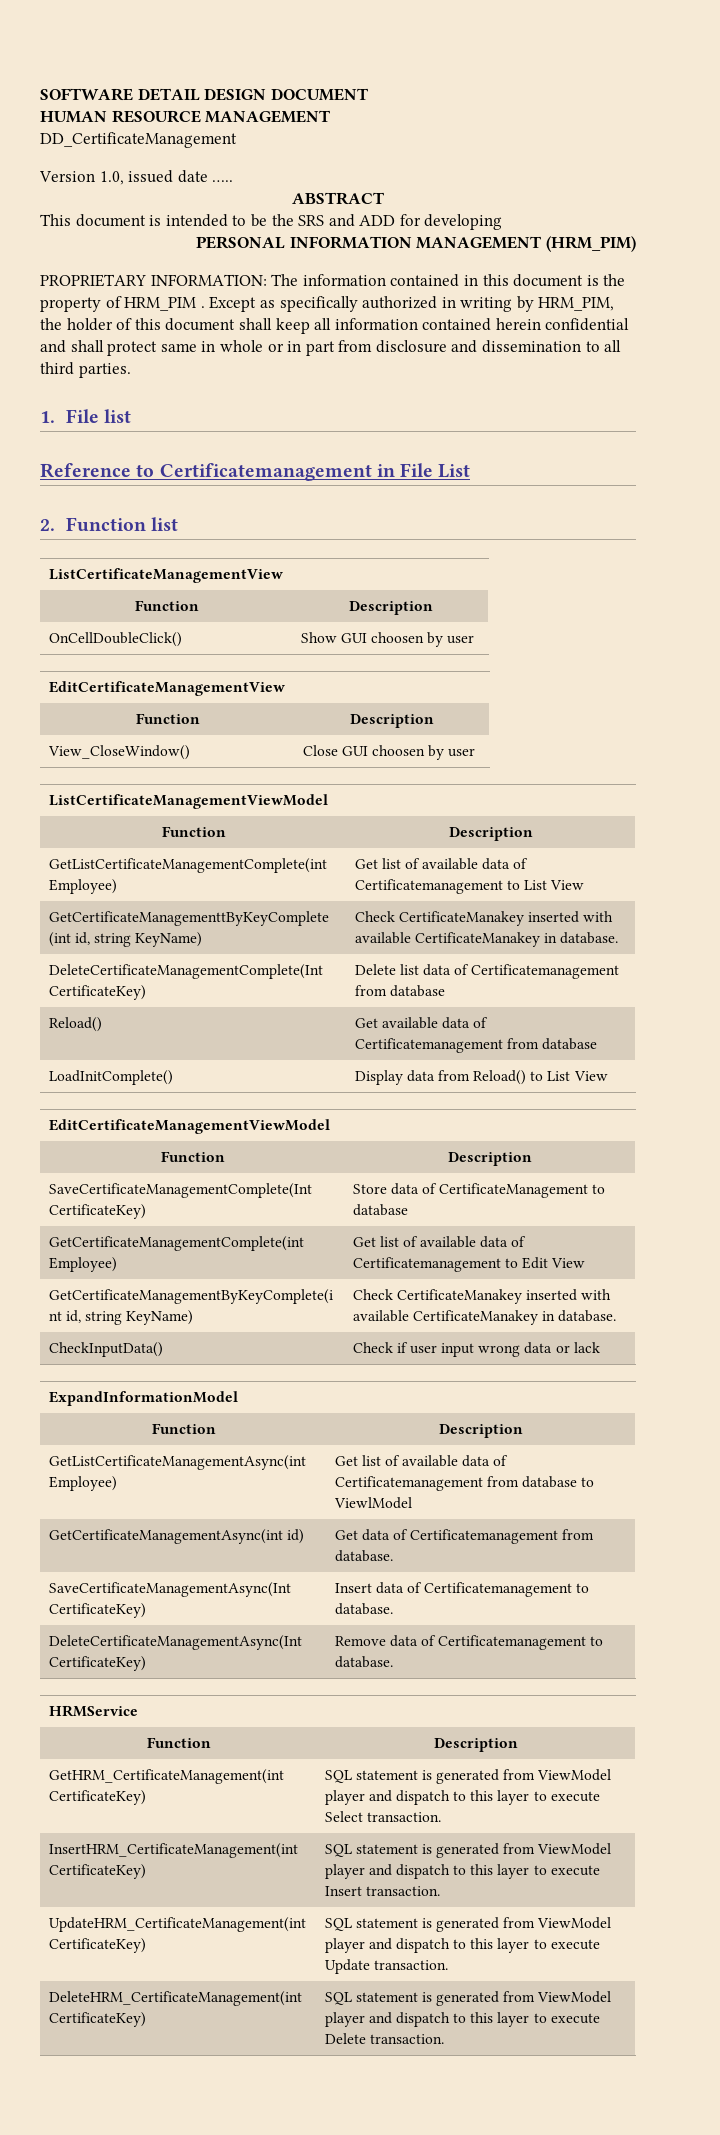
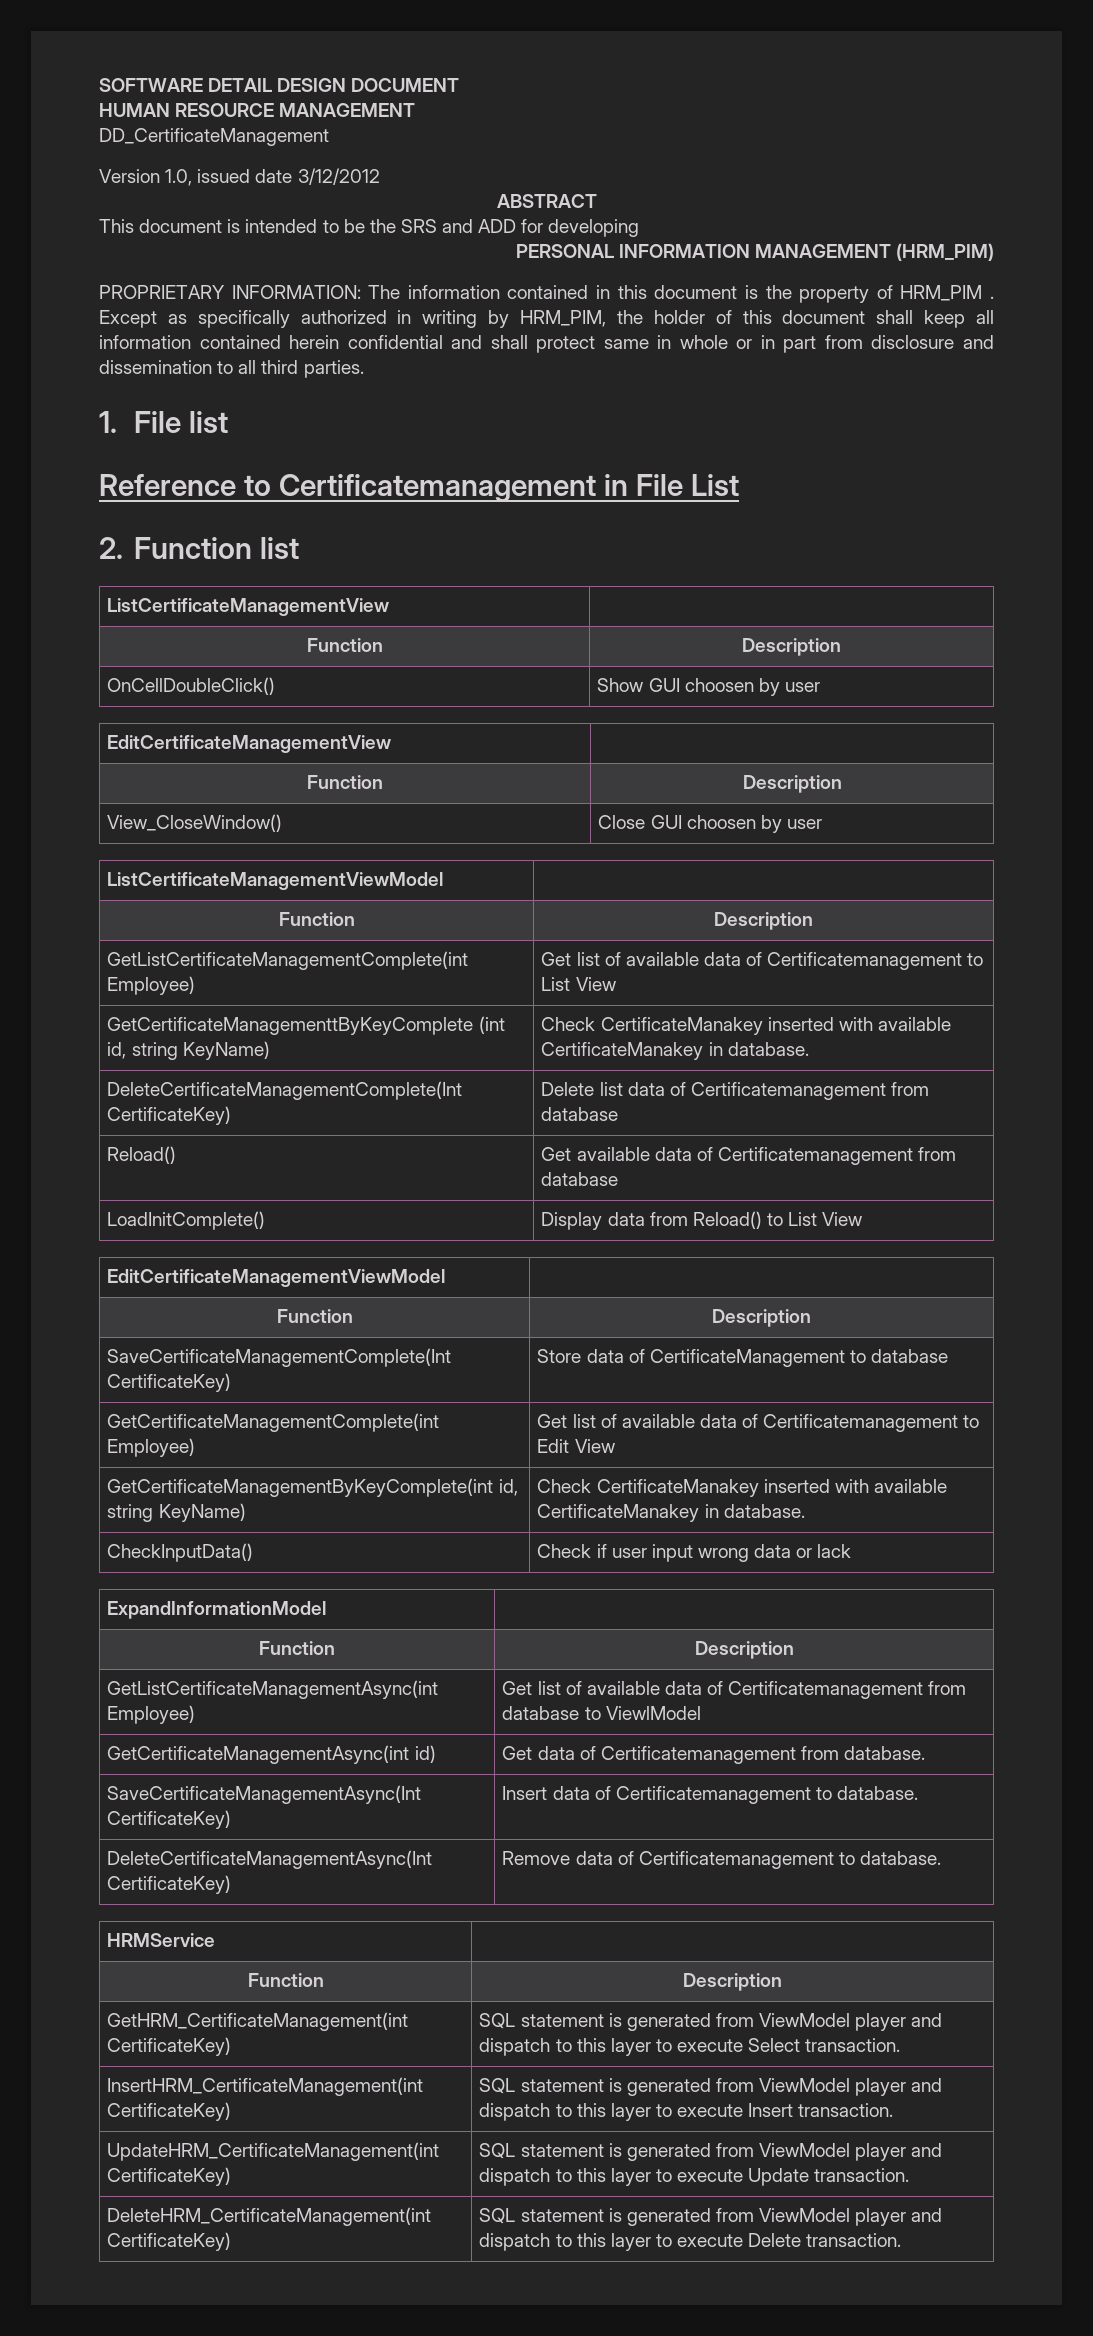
[212,180,234,182] ….. -> [297,168,380,185] 3/12/2012

